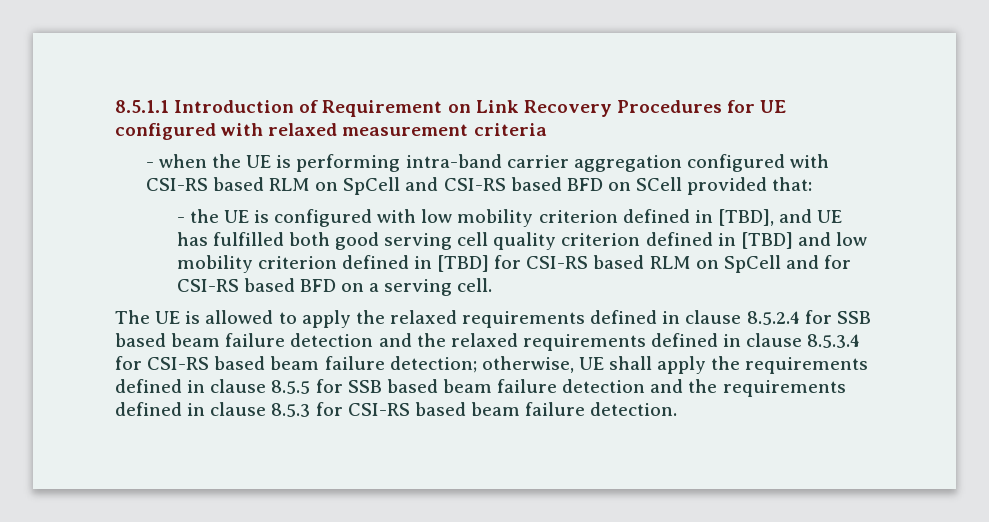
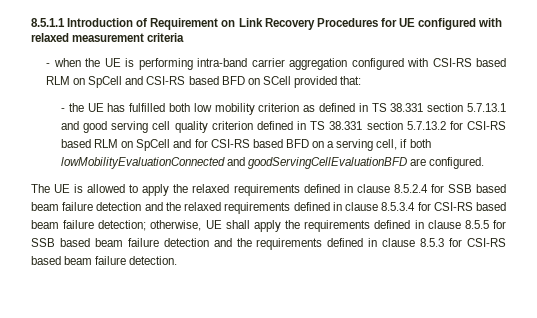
[253,209,843,227] [176,232,330,246] is configured with low mobility criterion defined in [TBD], and UE has fulfilled both -> [107,103,506,115] [61,121,80,130] has fulfilled both low mobility criterion as defined in TS 38.331 section 5.7.13.1 and
[740,232,868,249] [176,255,490,273] [TBD] and low mobility criterion defined in [TBD] -> [310,121,446,130] TS 38.331 section 5.7.13.2
[457,278,493,292] cell. -> [376,139,431,150] [61,157,485,169] cell, if both lowMobilityEvaluationConnected and goodServingCellEvaluationBFD are configured.

